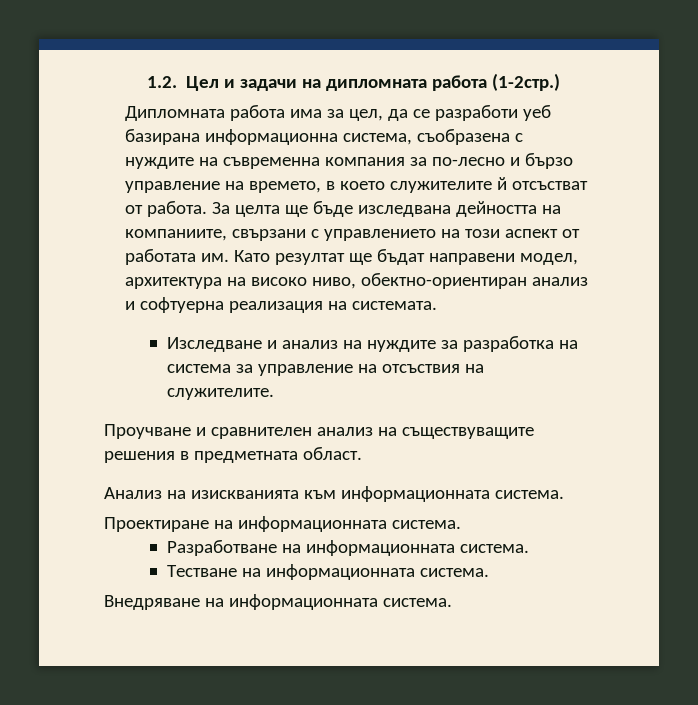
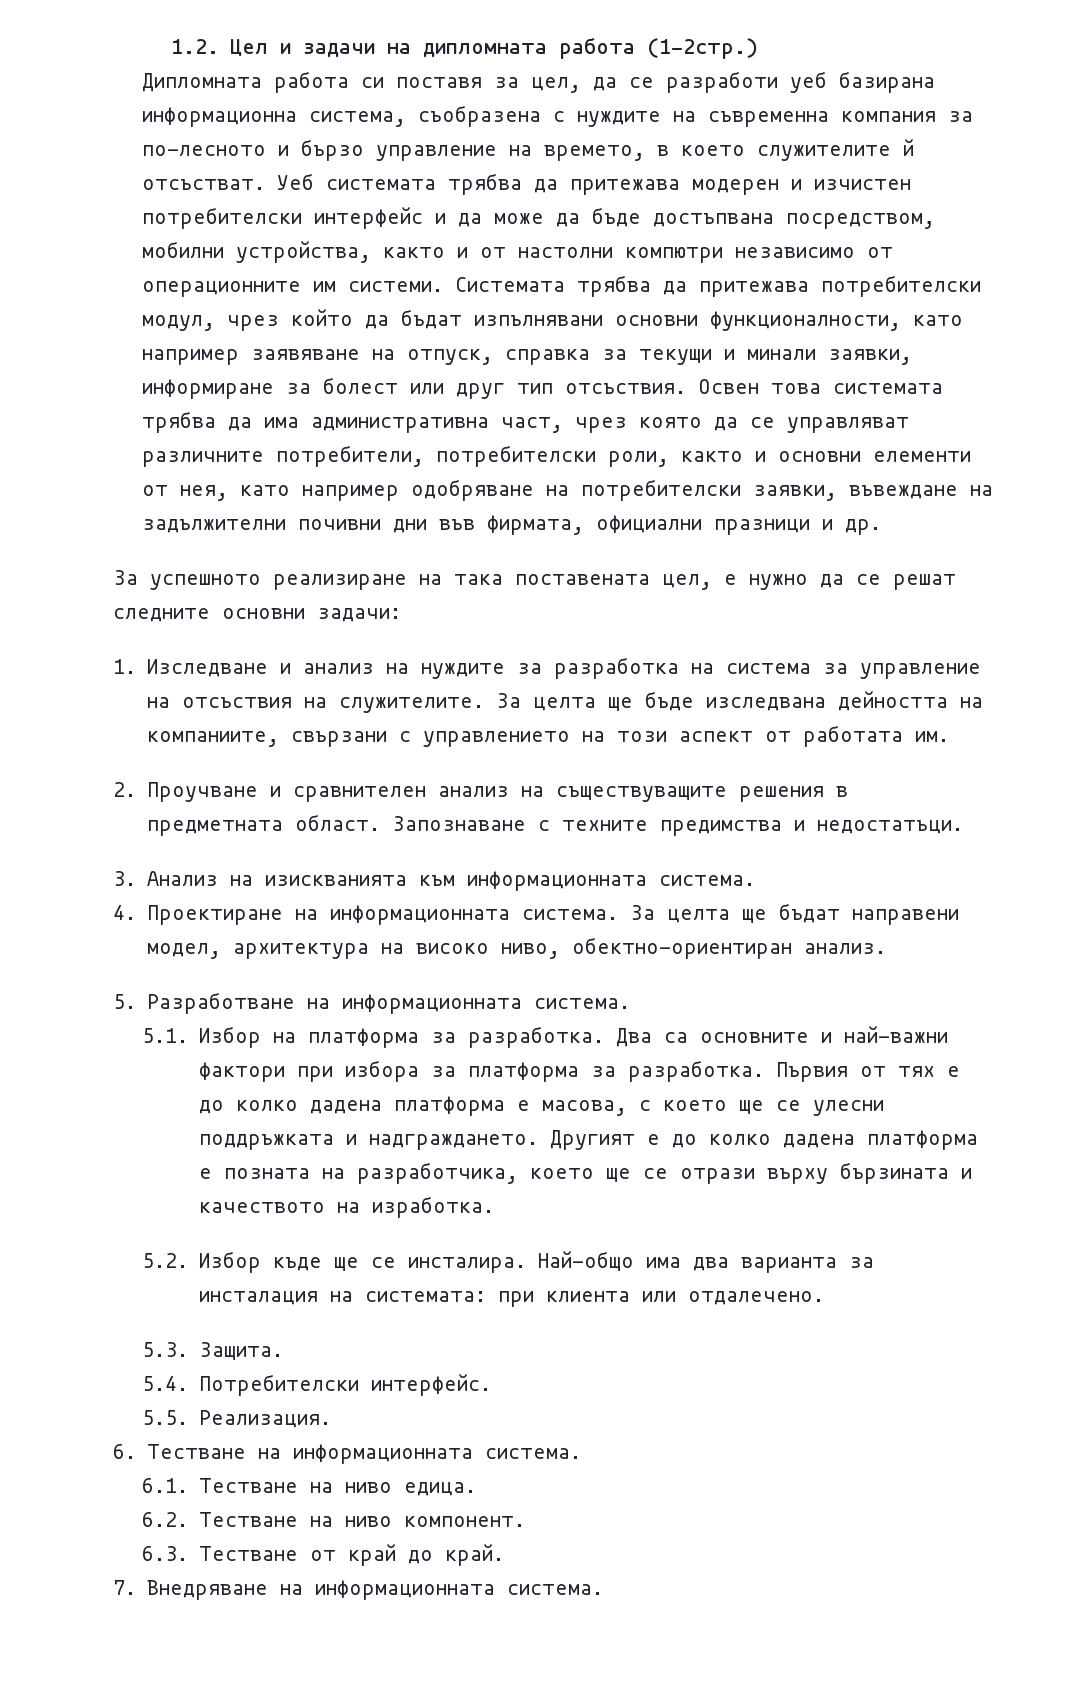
[290,109,323,118] има -> [360,77,482,88] си поставя
[432,157,506,166] по-лесно -> [141,145,266,157] по-лесното
[512,181,589,190] [125,201,208,217] отсъстват от работа. -> [141,173,911,195] [141,207,935,229] [141,241,893,263] [141,275,981,297] [141,309,963,331] [141,349,912,365] [141,377,943,399] [141,411,909,433] [141,445,971,467] [141,479,993,501] [141,515,881,535] [113,570,956,590] [113,608,401,622] [113,657,981,679] [146,697,484,713] отсъстват. Уеб системата трябва да притежава модерен и изчистен потребителски интерфейс и да може да бъде достъпвана посредством, мобилни устройства, както и от настолни компютри независимо от операционните им системи. Системата трябва да притежава потребителски модул, чрез който да бъдат изпълнявани основни функционалности, като например заявяване на отпуск, справка за текущи и минали заявки, информиране за болест или друг тип отсъствия. Освен това системата трябва да има административна част, чрез която да се управляват различните потребители, потребителски роли, както и основни елементи от нея, като например одобряване на потребителски заявки, въвеждане на задължителни почивни дни във фирмата, официални празници и др. // За успешното реализиране на така поставената цел, е нужно да се решат следните основни задачи: // 1. Изследване и анализ на нуждите за разработка на система за управление на отсъствия на служителите.
[234,249,579,265] [125,273,589,289] [125,297,438,313] [166,336,578,352] [166,364,484,376] [166,388,274,400] Като резултат ще бъдат направени модел, архитектура на високо ниво, обектно-ориентиран анализ и софтуерна реализация на системата. // Изследване и анализ на нуждите за разработка на система за управление на отсъствия на служителите. // -> [113,782,136,797] // 2.
(362, 453) // -> [391,816,963,836] [113,871,136,886] Запознаване с техните предимства и недостатъци. // 3.
(564, 494) none -> [113,905,136,920] 4.
[166,540,529,556] [166,564,489,580] // Разработване на информационната система. // Тестване на информационната система. // -> [629,903,959,925] [146,937,886,959] [113,992,630,1014] [141,1026,948,1048] [198,1060,960,1082] [198,1096,884,1116] [198,1130,978,1150] [198,1162,972,1184] [198,1196,494,1218] [141,1251,874,1273] [198,1291,824,1307] [141,1342,283,1360] [141,1374,491,1396] [141,1410,331,1428] [113,1444,581,1464] [141,1478,476,1496] [141,1512,525,1527] [141,1544,504,1566] [113,1580,136,1595] За целта ще бъдат направени модел, архитектура на високо ниво, обектно-ориентиран анализ. // 5. Разработване на информационната система. // 5.1. Избор на платформа за разработка. Два са основните и най-важни фактори при избора за платформа за разработка. Първия от тях е до колко дадена платформа е масова, с което ще се улесни поддръжката и надграждането. Другият е до колко дадена платформа е позната на разработчика, което ще се отрази върху бързината и качеството на изработка. // 5.2. Избор къде ще се инсталира. Най-общо има два варианта за инсталация на системата: при клиента или отдалечено. // 5.3. Защита. // 5.4. Потребителски интерфейс. // 5.5. Реализация. // 6. Тестване на информационната система. // 6.1. Тестване на ниво едица. // 6.2. Тестване на ниво компонент. // 6.3. Тестване от край до край. // 7.

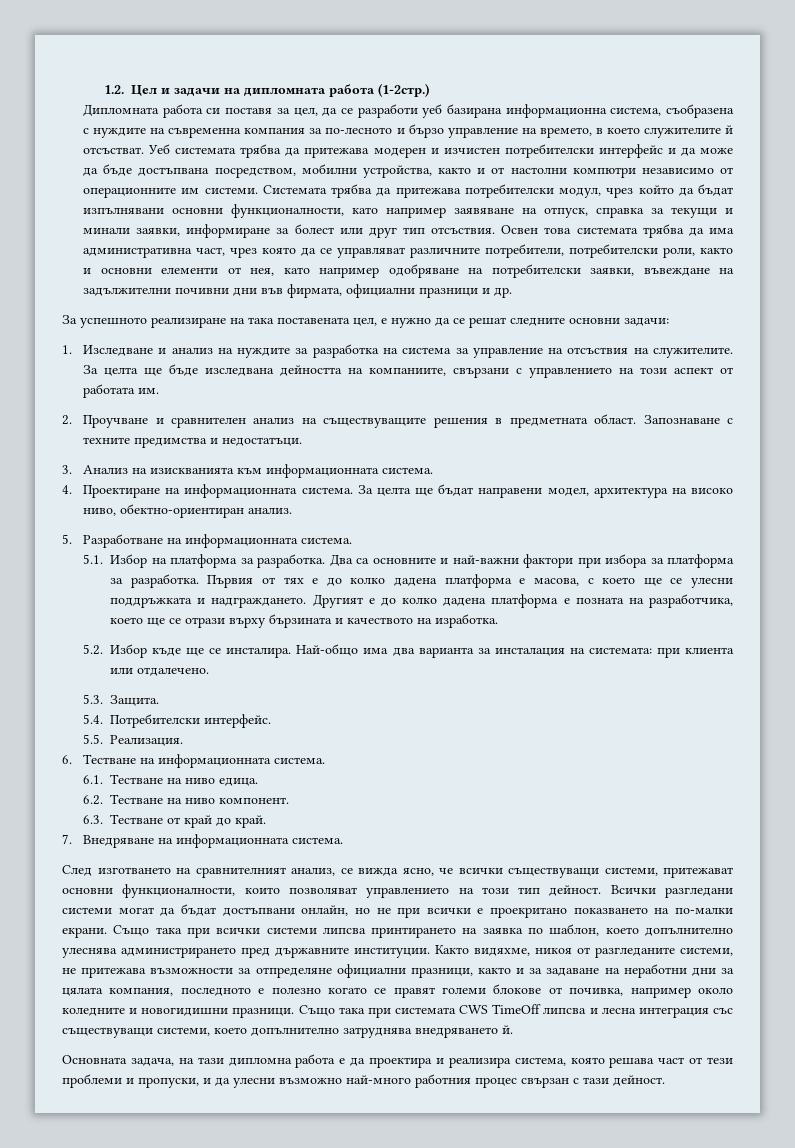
(603, 1589) none -> [62,865,733,878] [62,884,733,898] [62,904,733,918] [62,924,733,938] [62,945,733,958] [62,964,734,978] [62,984,733,998] [62,1004,733,1018] [62,1025,513,1038] [62,1054,733,1068] [62,1074,665,1088] // След изготването на сравнителният анализ, се вижда ясно, че всички съществуващи системи, притежават основни функционалности, които позволяват управлението на този тип дейност. Всички разгледани системи могат да бъдат достъпвани онлайн, но не при всички е проекритано показването на по-малки екрани. Също така при всички системи липсва принтирането на заявка по шаблон, което допълнително улеснява администрирането пред държавните институции. Както видяхме, никоя от разгледаните системи, не притежава възможности за отпределяне официални празници, както и за задаване на неработни дни за цялата компания, последното е полезно когато се правят големи блокове от почивка, например около коледните и новогидишни празници. Също така при системата CWS TimeOff липсва и лесна интеграция със съществуващи системи, което допълнително затруднява внедряването й. // Основната задача, на тази дипломна работа е да проектира и реализира система, която решава част от тези проблеми и пропуски, и да улесни възможно най-много работния процес свързан с тази дейност.

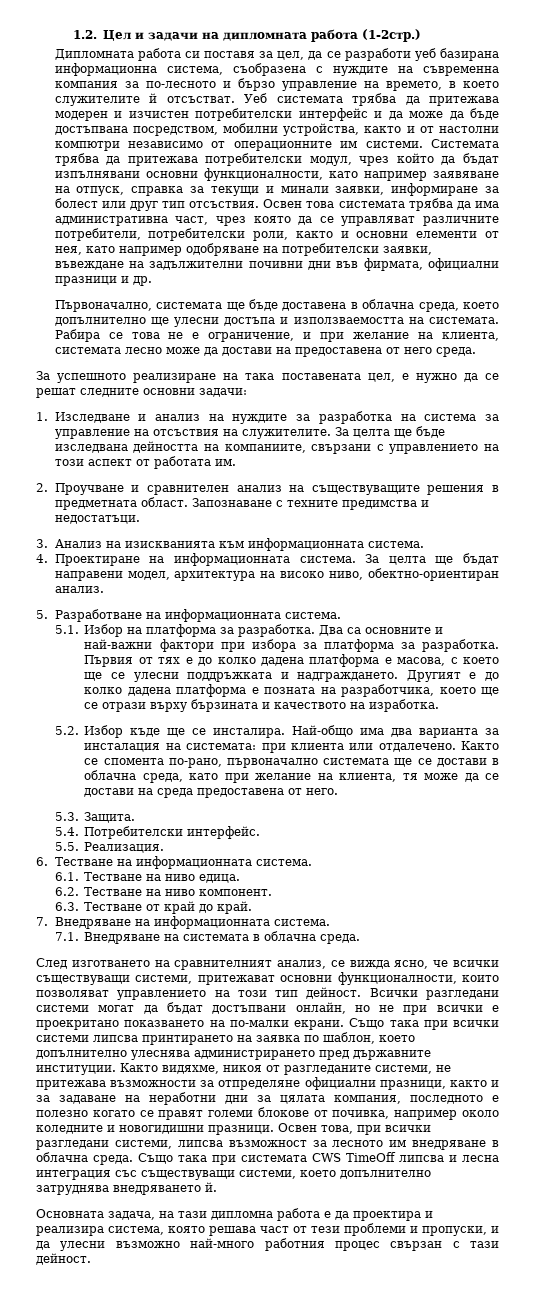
(513, 292) none -> [54,299,499,312] [54,317,499,327] [54,329,499,342] [54,347,476,357] // Първоначално, системата ще бъде доставена в облачна среда, което допълнително ще улесни достъпа и използваемостта на системата. Рабира се това не е ограничение, и при желание на клиента, системата лесно може да достави на предоставена от него среда.
(210, 671) none -> [461,741,500,750] [84,758,499,768] [84,770,499,783] [84,788,339,798] Както се спомента по-рано, първоначално системата ще се достави в облачна среда, като при желание на клиента, тя може да се достави на среда предоставена от него.
(344, 840) none -> [54,931,361,944] // 7.1. Внедряване на системата в облачна среда.
(295, 1012) none -> [278,1123,431,1135] [36,1140,499,1150] [36,1152,133,1165] Освен това, при всички разгледани системи, липсва възможност за лесното им внедряване в облачна среда.

